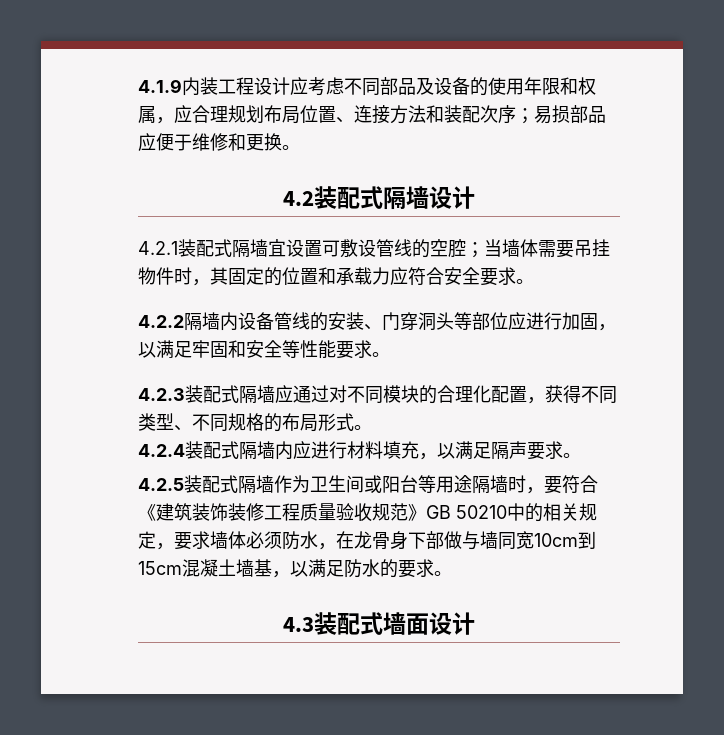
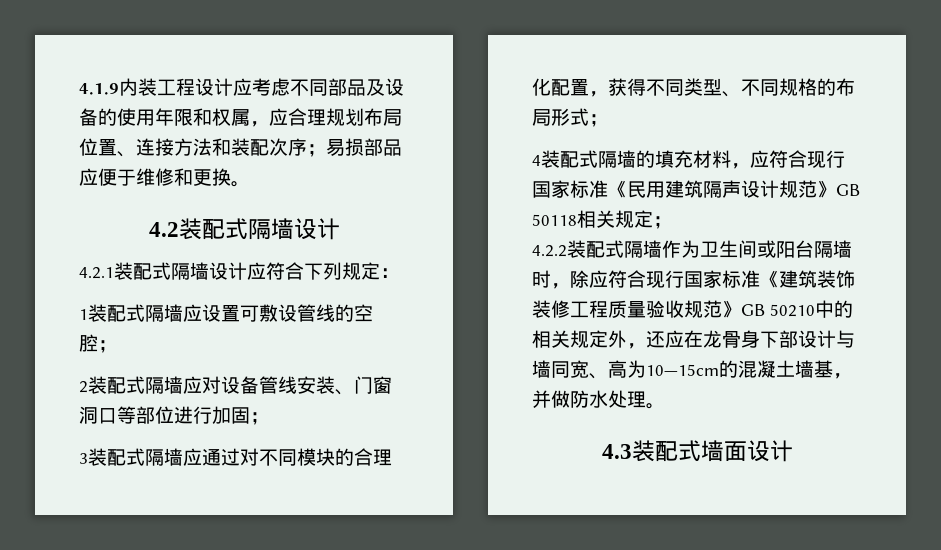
[268,239,286,257] 宜 -> [209,262,399,280] [79,304,202,322] 设计应符合下列规定： // 1装配式隔墙应
[484,239,610,258] [138,267,534,286] [138,312,238,331] 当墙体需要吊挂物件时，其固定的位置和承载力应符合安全要求。 // 4.2.2隔墙内 -> [79,376,221,394] // 2装配式隔墙应对
[310,312,328,331] 的 -> (297, 385) none
[400,312,616,331] [138,340,390,359] [138,388,185,401] 穿洞头等部位应进行加固，以满足牢固和安全等性能要求。 // 4.2.3 -> [373,376,392,394] [79,406,269,425] [79,453,88,464] 窗洞口等部位进行加固； // 3
[354,425,372,430] [138,441,581,460] [138,478,184,491] 。 // 4.2.4装配式隔墙内应进行材料填充，以满足隔声要求。 // 4.2.5 -> [589,114,608,127] [532,150,845,169] [532,180,860,198] [532,210,672,229] [532,245,567,257] ； // 4装配式隔墙的填充材料，应符合现行国家标准《民用建筑隔声设计规范》GB 50118相关规定； // 4.2.2
[418,475,472,493] 等用途 -> (814, 249) none
[544,475,598,494] 要符合 -> [570,270,760,288] 除应符合现行国家标准
[156,531,336,550] ，要求墙体必须防水， -> [608,330,684,349] 外，还应
[444,531,462,549] 做 -> [798,330,836,348] 设计
[534,531,596,549] [138,559,434,578] 10cm到15cm混凝土墙基，以满足防水的要求 -> [589,360,852,379] [532,390,646,408] 、高为10—15cm的混凝土墙基，并做防水处理

